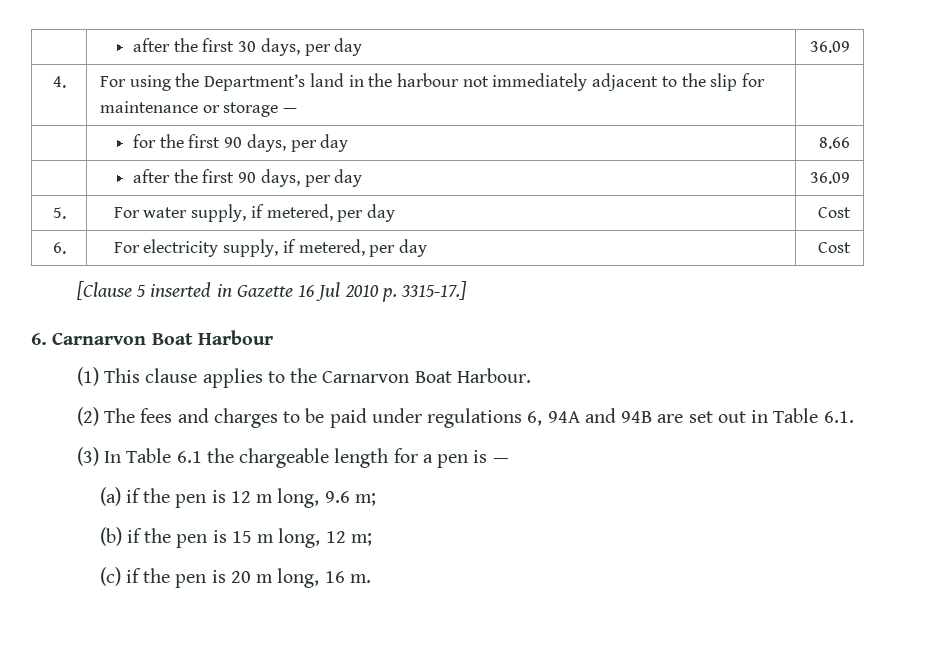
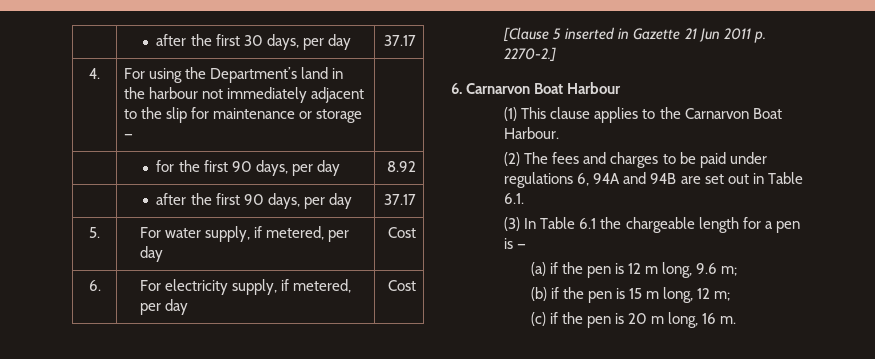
[810,41,851,53] 36.09 -> [384,35,417,46] 37.17
[819,137,851,149] 8.66 -> [387,161,417,172] 8.92
[810,172,851,184] 36.09 -> [384,194,417,205] 37.17
[298,281,468,302] 16 Jul 2010 p. 3315-17.] -> [684,28,766,43] [504,47,557,62] 21 Jun 2011 p. 2270-2.]

